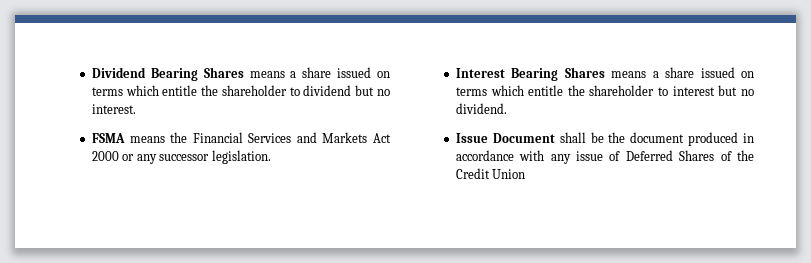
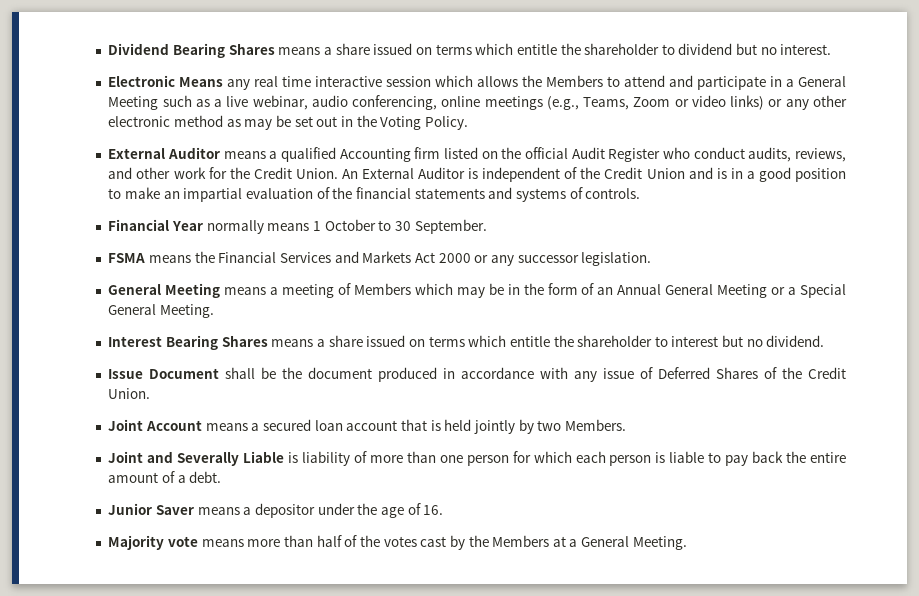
(136, 109) none -> [108,75,846,90] [108,95,847,110] [108,115,468,130] [108,147,847,162] [108,167,846,182] [108,187,641,202] [108,219,487,234] // Electronic Means any real time interactive session which allows the Members to attend and participate in a General Meeting such as a live webinar, audio conferencing, online meetings (e.g., Teams, Zoom or video links) or any other electronic method as may be set out in the Voting Policy. // External Auditor means a qualified Accounting firm listed on the official Audit Register who conduct audits, reviews, and other work for the Credit Union. An External Auditor is independent of the Credit Union and is in a good position to make an impartial evaluation of the financial statements and systems of controls. // Financial Year normally means 1 October to 30 September.
(271, 157) none -> [108,283,847,298] [108,304,215,318] // General Meeting means a meeting of Members which may be in the form of an Annual General Meeting or a Special General Meeting.
[492,169,526,179] Union -> [108,388,151,399] [108,419,626,434] [108,451,847,466] [108,471,222,483] [108,503,444,518] [108,535,687,550] Union. // Joint Account means a secured loan account that is held jointly by two Members. // Joint and Severally Liable is liability of more than one person for which each person is liable to pay back the entire amount of a debt. // Junior Saver means a depositor under the age of 16. // Majority vote means more than half of the votes cast by the Members at a General Meeting.

